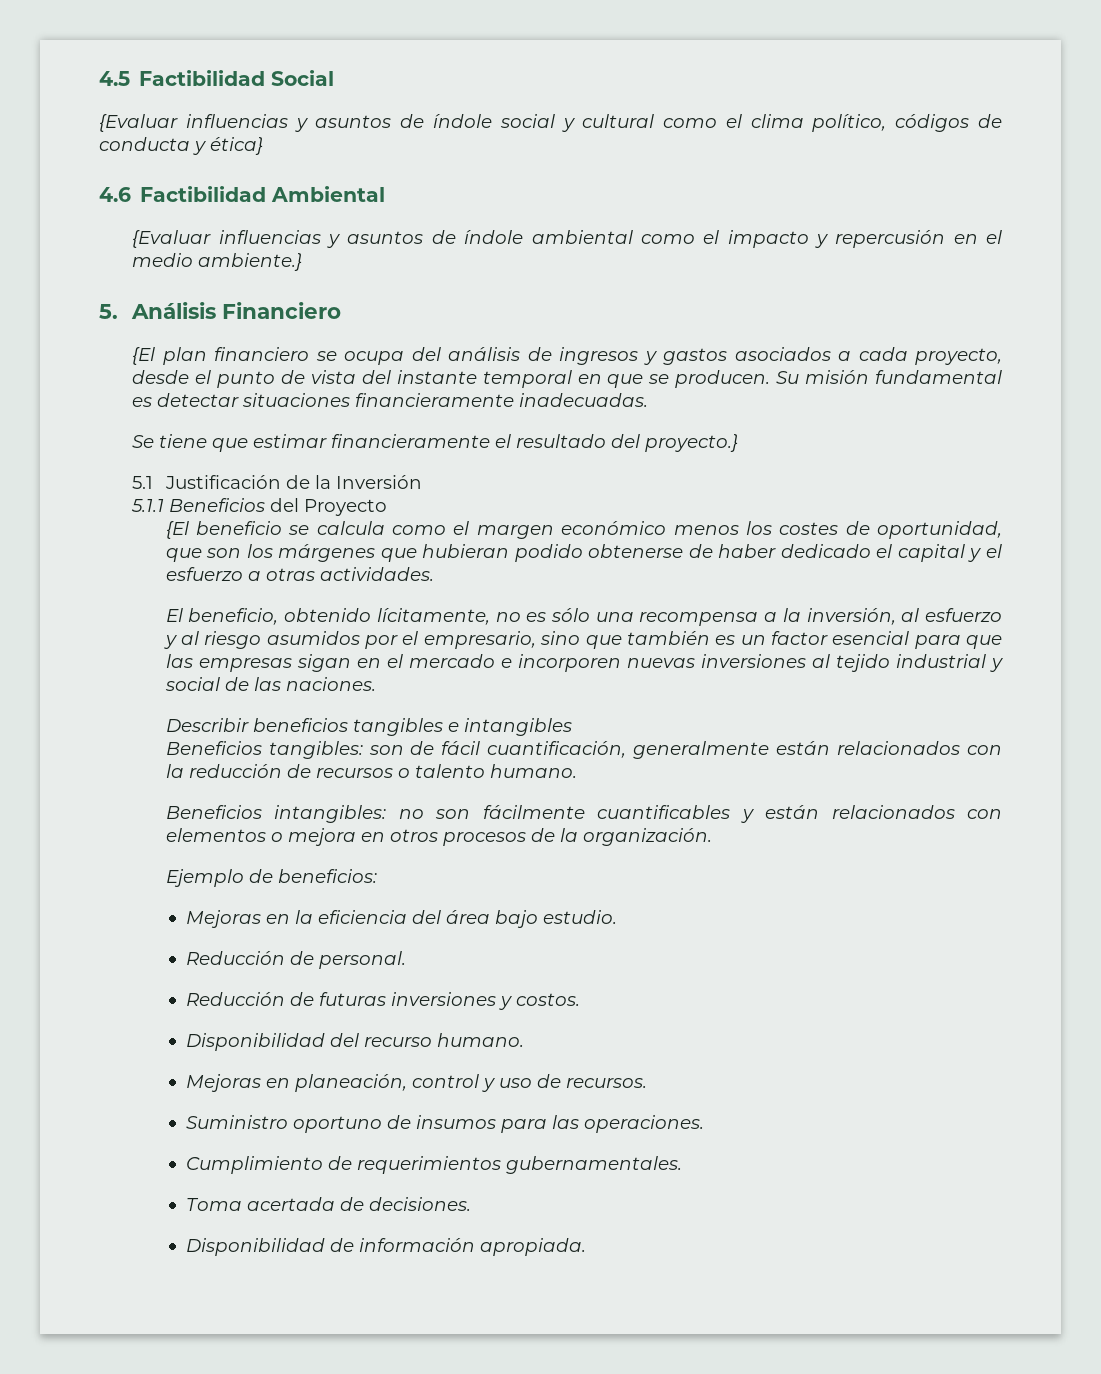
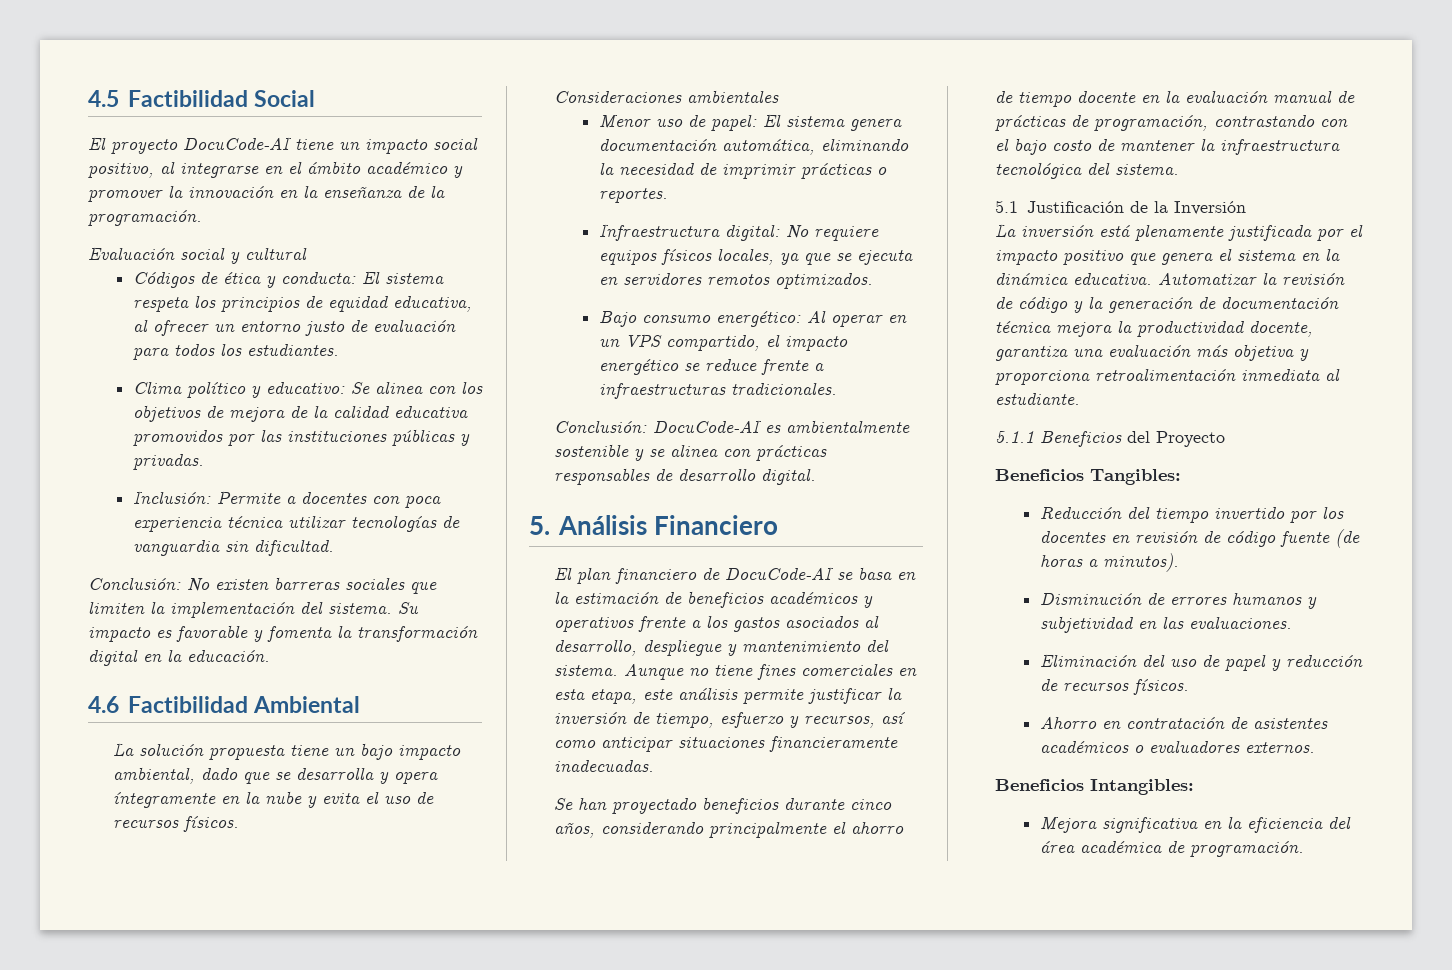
[99,114,1003,132] [99,137,263,155] [99,186,386,202] [132,230,1002,248] [132,253,303,271] {Evaluar influencias y asuntos de índole social y cultural como el clima político, códigos de conducta y ética} // 4.6 Factibilidad Ambiental // {Evaluar influencias y asuntos de índole ambiental como el impacto y repercusión en el medio ambiente.} -> [88,137,478,154] [88,161,463,178] [88,185,445,202] [88,210,202,226] [88,247,307,264] [132,271,444,288] [132,295,472,312] [132,319,456,336] [132,343,339,360] [132,381,483,398] [132,405,468,422] [132,429,470,446] [132,453,204,470] [132,491,441,508] [132,515,460,532] [132,539,334,556] [88,577,437,594] [88,601,419,618] [88,625,478,642] [88,649,270,666] [88,696,360,713] [113,743,462,760] [113,767,439,784] [113,791,435,808] [113,816,240,832] [554,90,780,103] [599,114,903,131] [599,138,910,155] [599,162,888,179] [599,188,669,203] [599,224,880,241] [599,248,914,265] [599,272,874,289] [599,310,908,327] [599,334,849,351] [599,358,825,375] [599,382,838,399] [554,420,911,433] [554,444,828,461] [554,468,817,485] El proyecto DocuCode-AI tiene un impacto social positivo, al integrarse en el ámbito académico y promover la innovación en la enseñanza de la programación. // Evaluación social y cultural // Códigos de ética y conducta: El sistema respeta los principios de equidad educativa, al ofrecer un entorno justo de evaluación para todos los estudiantes. // Clima político y educativo: Se alinea con los objetivos de mejora de la calidad educativa promovidos por las instituciones públicas y privadas. // Inclusión: Permite a docentes con poca experiencia técnica utilizar tecnologías de vanguardia sin dificultad. // Conclusión: No existen barreras sociales que limiten la implementación del sistema. Su impacto es favorable y fomenta la transformación digital en la educación. // 4.6 Factibilidad Ambiental // La solución propuesta tiene un bajo impacto ambiental, dado que se desarrolla y opera íntegramente en la nube y evita el uso de recursos físicos. // Consideraciones ambientales // Menor uso de papel: El sistema genera documentación automática, eliminando la necesidad de imprimir prácticas o reportes. // Infraestructura digital: No requiere equipos físicos locales, ya que se ejecuta en servidores remotos optimizados. // Bajo consumo energético: Al operar en un VPS compartido, el impacto energético se reduce frente a infraestructuras tradicionales. // Conclusión: DocuCode-AI es ambientalmente sostenible y se alinea con prácticas responsables de desarrollo digital.
[132,347,156,365] {El -> [554,567,573,580] El
[315,347,1003,365] [132,370,1002,388] [132,393,649,407] [132,434,739,452] se ocupa del análisis de ingresos y gastos asociados a cada proyecto, desde el punto de vista del instante temporal en que se producen. Su misión fundamental es detectar situaciones financieramente inadecuadas. // Se tiene que estimar financieramente el resultado del proyecto.} -> [702,567,917,580] [554,591,874,608] [554,615,880,632] [554,639,890,656] [554,663,918,680] [554,687,903,704] [554,711,906,728] [554,736,899,752] [554,759,655,772] [554,797,893,814] [554,821,905,838] [995,90,1356,107] [995,114,1349,131] [995,138,1341,155] [995,162,1180,179] de DocuCode-AI se basa en la estimación de beneficios académicos y operativos frente a los gastos asociados al desarrollo, despliegue y mantenimiento del sistema. Aunque no tiene fines comerciales en esta etapa, este análisis permite justificar la inversión de tiempo, esfuerzo y recursos, así como anticipar situaciones financieramente inadecuadas. // Se han proyectado beneficios durante cinco años, considerando principalmente el ahorro de tiempo docente en la evaluación manual de prácticas de programación, contrastando con el bajo costo de mantener la infraestructura tecnológica del sistema.
[131,498,388,516] [165,521,1002,539] [165,544,1002,562] [165,567,434,581] [165,608,1002,626] [163,631,1003,649] [165,654,1003,672] [164,677,376,691] [165,718,572,736] [165,741,1002,759] [165,764,577,778] [165,805,1002,823] [165,828,712,846] [165,869,377,887] [186,910,262,928] 5.1.1 Beneficios del Proyecto // {El beneficio se calcula como el margen económico menos los costes de oportunidad, que son los márgenes que hubieran podido obtenerse de haber dedicado el capital y el esfuerzo a otras actividades. // El beneficio, obtenido lícitamente, no es sólo una recompensa a la inversión, al esfuerzo y al riesgo asumidos por el empresario, sino que también es un factor esencial para que las empresas sigan en el mercado e incorporen nuevas inversiones al tejido industrial y social de las naciones. // Describir beneficios tangibles e intangibles // Beneficios tangibles: son de fácil cuantificación, generalmente están relacionados con la reducción de recursos o talento humano. // Beneficios intangibles: no son fácilmente cuantificables y están relacionados con elementos o mejora en otros procesos de la organización. // Ejemplo de beneficios: // Mejoras -> [995,224,1364,241] [995,248,1341,265] [995,272,1346,285] [995,296,1340,313] [995,320,1314,337] [995,344,1310,361] [995,368,1341,385] [995,392,1081,405] [995,431,1226,447] [995,469,1182,485] [1040,506,1345,523] [1040,529,1361,548] [1040,553,1180,572] [1040,592,1318,609] [1040,616,1293,633] [1040,654,1364,671] [1040,678,1190,695] [1040,716,1329,729] [1040,740,1316,753] [995,779,1195,795] [1040,816,1199,833] La inversión está plenamente justificada por el impacto positivo que genera el sistema en la dinámica educativa. Automatizar la revisión de código y la generación de documentación técnica mejora la productividad docente, garantiza una evaluación más objetiva y proporciona retroalimentación inmediata al estudiante. // 5.1.1 Beneficios del Proyecto // Beneficios Tangibles: // Reducción del tiempo invertido por los docentes en revisión de código fuente (de horas a minutos). // Disminución de errores humanos y subjetividad en las evaluaciones. // Eliminación del uso de papel y reducción de recursos físicos. // Ahorro en contratación de asistentes académicos o evaluadores externos. // Beneficios Intangibles: // Mejora significativa
[495,910,618,928] [186,951,407,969] [186,992,581,1010] [186,1033,525,1051] [186,1074,648,1092] [186,1115,705,1133] [186,1156,683,1174] [186,1197,472,1211] [186,1238,587,1256] bajo estudio. // Reducción de personal. // Reducción de futuras inversiones y costos. // Disponibilidad del recurso humano. // Mejoras en planeación, control y uso de recursos. // Suministro oportuno de insumos para las operaciones. // Cumplimiento de requerimientos gubernamentales. // Toma acertada de decisiones. // Disponibilidad de información apropiada. -> [1080,840,1305,857] académica de programación.

